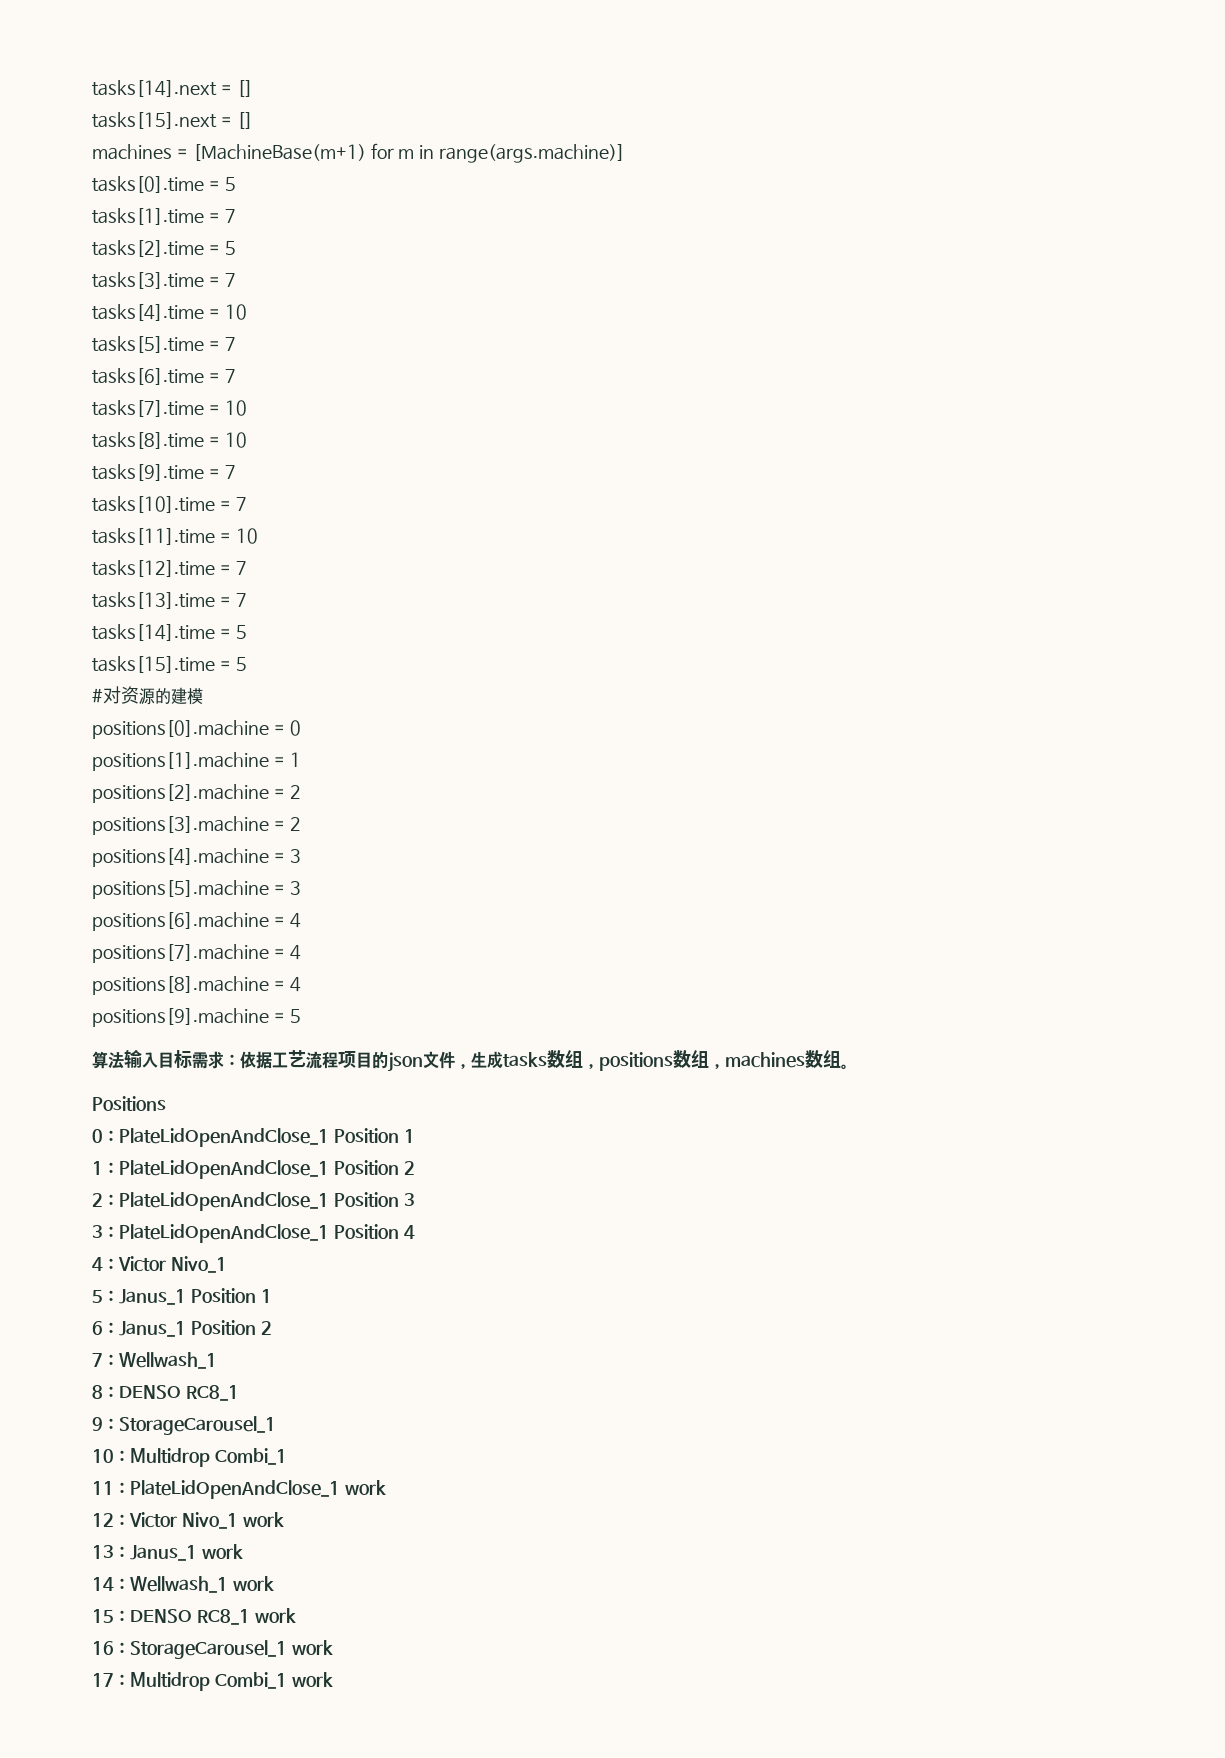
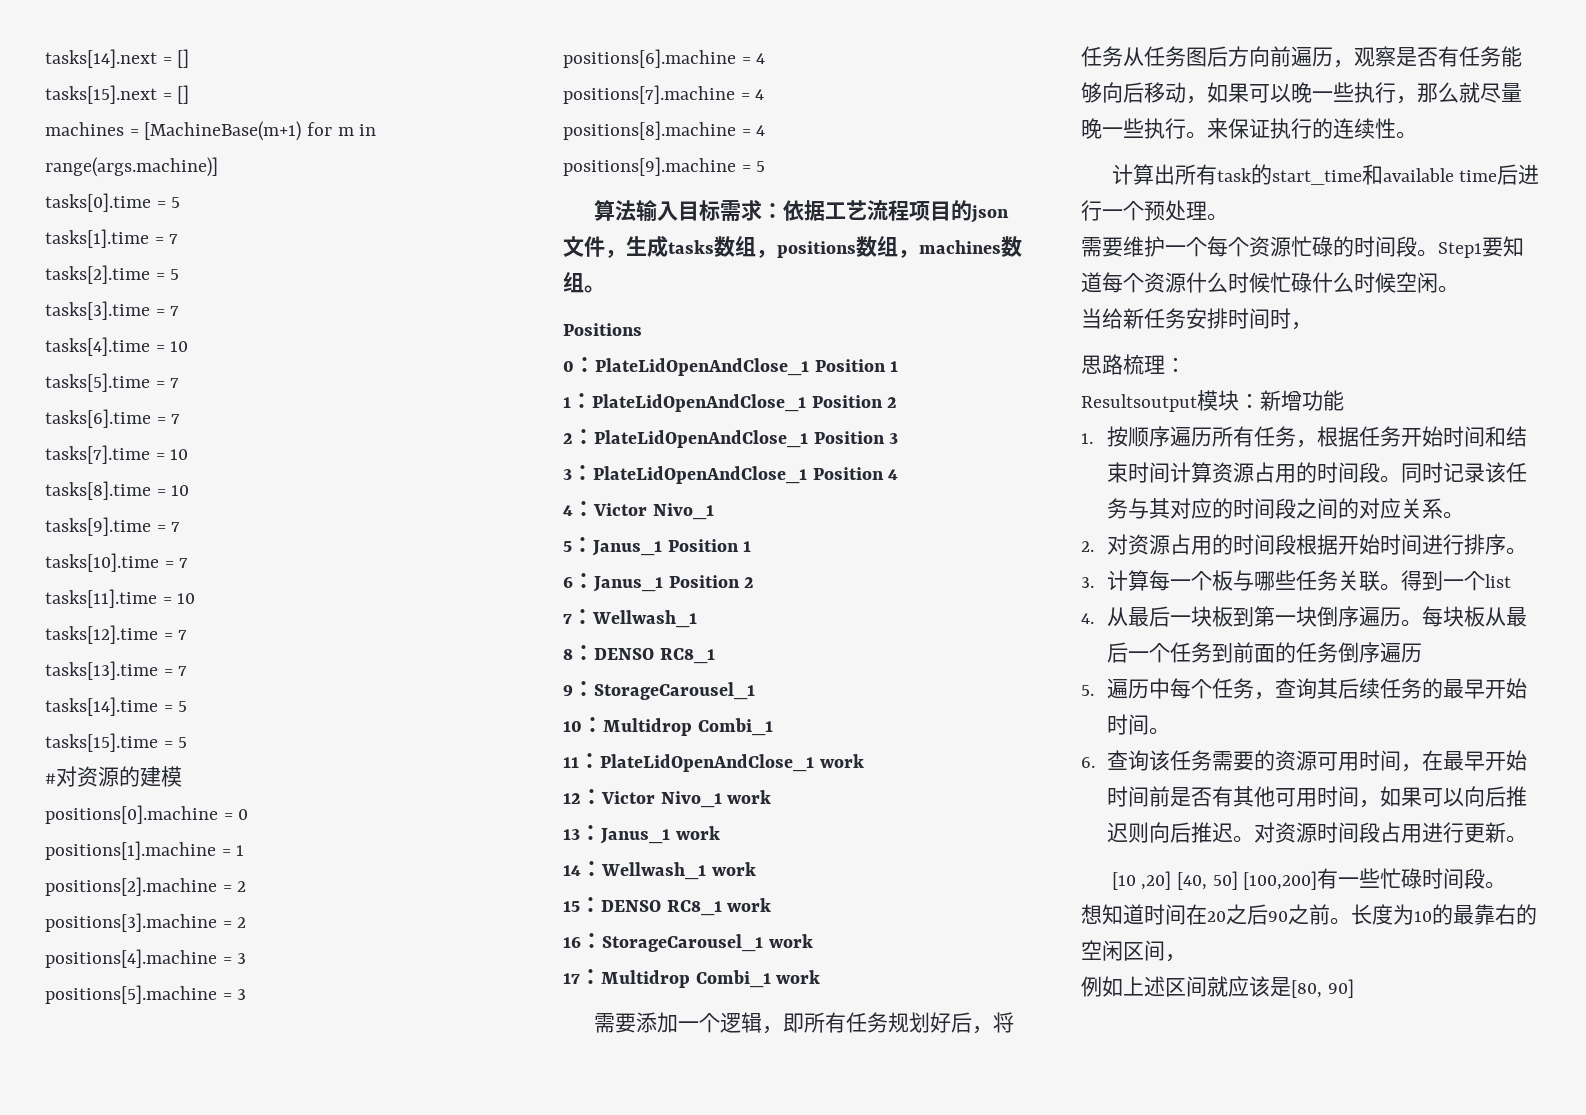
(333, 1679) none -> [593,1012,1014,1034] [1081,46,1522,68] [1081,82,1522,104] [1081,118,1417,139] [1111,164,1540,185] [1081,200,1228,221] [1081,236,1524,258] [1081,272,1459,293] [1081,308,1312,330] [1081,354,1186,375] [1081,390,1344,412] [1081,426,1528,448] [1107,462,1528,483] [1107,498,1465,519] [1081,534,1528,555] [1081,570,1512,592] [1081,606,1528,627] [1107,642,1423,663] [1081,678,1528,700] [1107,714,1171,735] [1081,750,1528,772] [1107,786,1528,808] [1107,822,1528,843] [1111,868,1507,890] [1081,904,1537,925] [1081,940,1186,962] [1081,976,1354,998] // 需要添加一个逻辑，即所有任务规划好后，将任务从任务图后方向前遍历，观察是否有任务能够向后移动，如果可以晚一些执行，那么就尽量晚一些执行。来保证执行的连续性。 // 计算出所有task的start_time和available time后进行一个预处理。 // 需要维护一个每个资源忙碌的时间段。Step1要知道每个资源什么时候忙碌什么时候空闲。 // 当给新任务安排时间时， // 思路梳理： // Resultsoutput模块：新增功能 // 1.按顺序遍历所有任务，根据任务开始时间和结束时间计算资源占用的时间段。同时记录该任务与其对应的时间段之间的对应关系。 // 2.对资源占用的时间段根据开始时间进行排序。 // 3.计算每一个板与哪些任务关联。得到一个list // 4.从最后一块板到第一块倒序遍历。每块板从最后一个任务到前面的任务倒序遍历 // 5.遍历中每个任务，查询其后续任务的最早开始时间。 // 6.查询该任务需要的资源可用时间，在最早开始时间前是否有其他可用时间，如果可以向后推迟则向后推迟。对资源时间段占用进行更新。 // [10 ,20] [40, 50] [100,200]有一些忙碌时间段。 // 想知道时间在20之后90之前。长度为10的最靠右的空闲区间， // 例如上述区间就应该是[80, 90]

